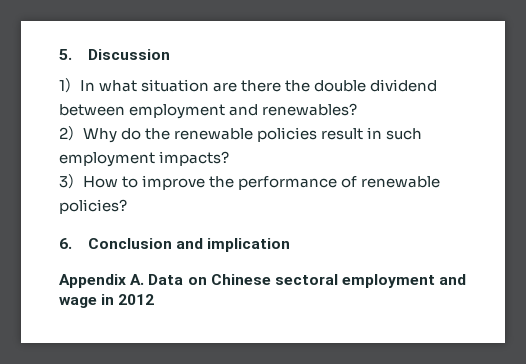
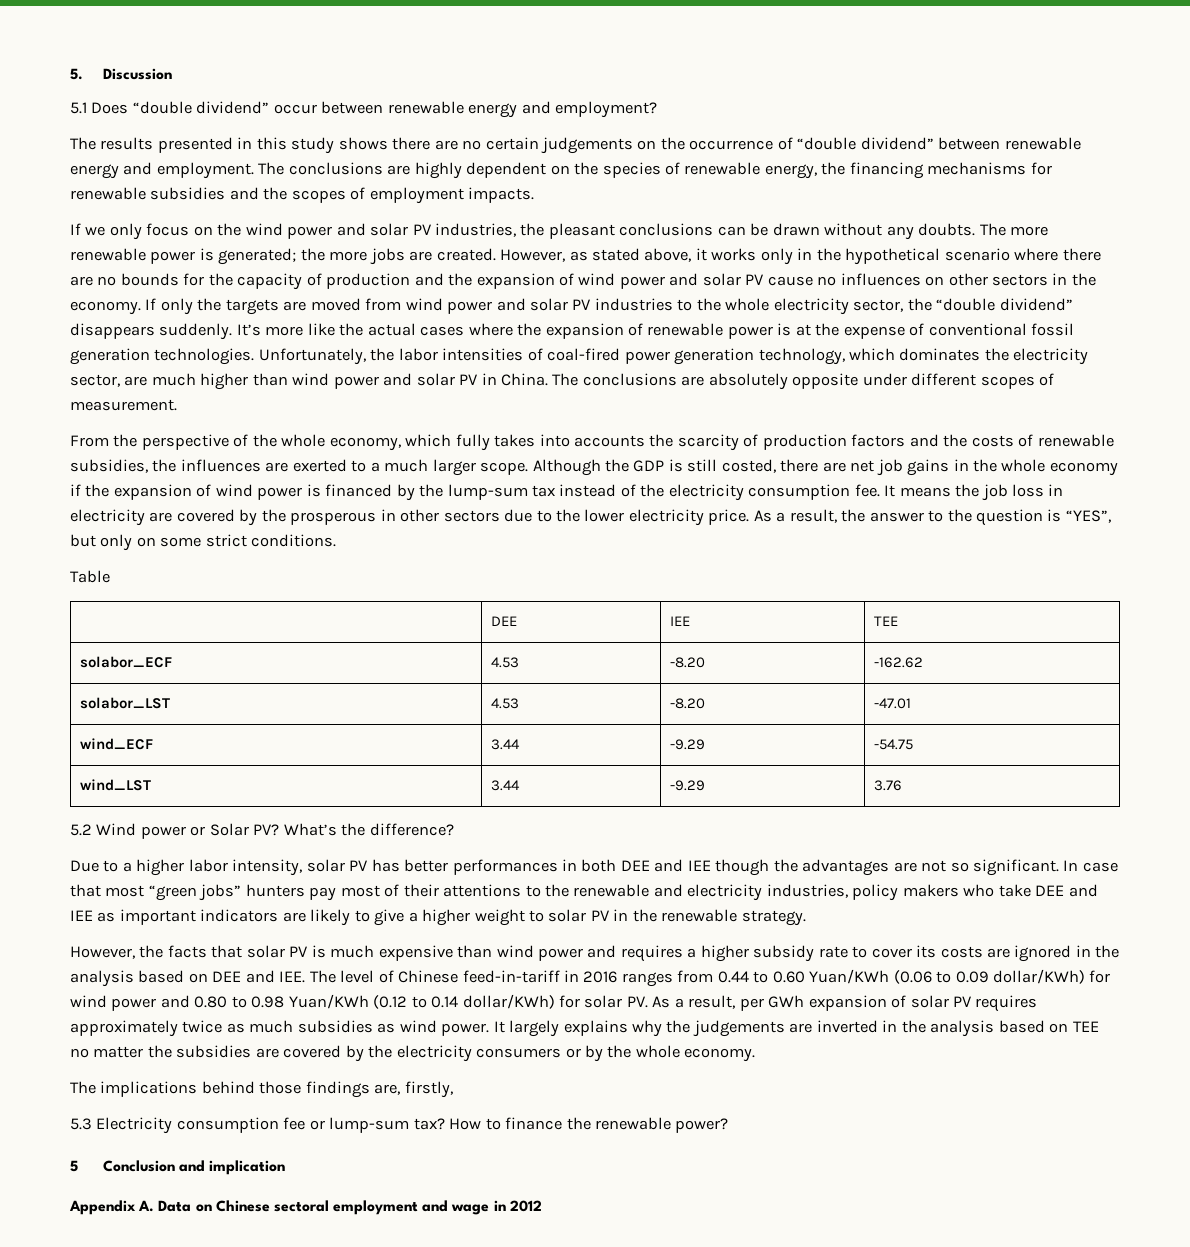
[59,78,438,93] [59,103,358,119] [59,126,423,143] [59,151,230,167] [59,174,441,190] [59,199,127,214] [59,238,72,249] 1）In what situation are there the double dividend between employment and renewables? // 2）Why do the renewable policies result in such employment impacts? // 3）How to improve the performance of renewable policies? // 6. -> [70,101,658,118] [70,137,1081,154] [70,162,1052,179] [70,187,535,204] [70,223,1049,240] [70,248,1101,265] [70,273,1096,290] [70,298,1073,315] [70,323,1075,340] [70,348,1089,365] [70,373,1055,390] [70,399,177,411] [70,434,1114,451] [70,459,1118,476] [70,484,1064,501] [70,509,1111,526] [70,534,337,551] [70,570,110,583] [490,616,517,626] [669,616,690,626] [873,616,898,626] [79,656,172,668] [490,657,519,668] [669,657,705,668] [873,657,923,668] [79,697,170,709] [490,698,519,709] [669,698,705,709] [873,698,911,709] [79,738,153,750] [490,739,520,750] [669,739,705,750] [873,739,913,750] [79,779,151,791] [490,780,520,791] [669,780,705,791] [873,780,902,791] [70,823,454,839] [70,859,1118,876] [70,884,1098,901] [70,909,806,926] [70,945,1120,962] [70,969,1111,987] [70,994,1038,1012] [70,1020,1099,1037] [70,1045,756,1062] [70,1081,453,1098] [70,1117,729,1134] [70,1160,78,1172] 5.1 Does “double dividend” occur between renewable energy and employment? // The results presented in this study shows there are no certain judgements on the occurrence of “double dividend” between renewable energy and employment. The conclusions are highly dependent on the species of renewable energy, the financing mechanisms for renewable subsidies and the scopes of employment impacts. // If we only focus on the wind power and solar PV industries, the pleasant conclusions can be drawn without any doubts. The more renewable power is generated; the more jobs are created. However, as stated above, it works only in the hypothetical scenario where there are no bounds for the capacity of production and the expansion of wind power and solar PV cause no influences on other sectors in the economy. If only the targets are moved from wind power and solar PV industries to the whole electricity sector, the “double dividend” disappears suddenly. It’s more like the actual cases where the expansion of renewable power is at the expense of conventional fossil generation technologies. Unfortunately, the labor intensities of coal-fired power generation technology, which dominates the electricity sector, are much higher than wind power and solar PV in China. The conclusions are absolutely opposite under different scopes of measurement. // From the perspective of the whole economy, which fully takes into accounts the scarcity of production factors and the costs of renewable subsidies, the influences are exerted to a much larger scope. Although the GDP is still costed, there are net job gains in the whole economy if the expansion of wind power is financed by the lump-sum tax instead of the electricity consumption fee. It means the job loss in electricity are covered by the prosperous in other sectors due to the lower electricity price. As a result, the answer to the question is “YES”, but only on some strict conditions. // Table // | DEE | IEE | TEE // solabor_ECF | 4.53 | -8.20 | -162.62 // solabor_LST | 4.53 | -8.20 | -47.01 // wind_ECF | 3.44 | -9.29 | -54.75 // wind_LST | 3.44 | -9.29 | 3.76 // 5.2 Wind power or Solar PV? What’s the difference? // Due to a higher labor intensity, solar PV has better performances in both DEE and IEE though the advantages are not so significant. In case that most “green jobs” hunters pay most of their attentions to the renewable and electricity industries, policy makers who take DEE and IEE as important indicators are likely to give a higher weight to solar PV in the renewable strategy. // However, the facts that solar PV is much expensive than wind power and requires a higher subsidy rate to cover its costs are ignored in the analysis based on DEE and IEE. The level of Chinese feed-in-tariff in 2016 ranges from 0.44 to 0.60 Yuan/KWh (0.06 to 0.09 dollar/KWh) for wind power and 0.80 to 0.98 Yuan/KWh (0.12 to 0.14 dollar/KWh) for solar PV. As a result, per GWh expansion of solar PV requires approximately twice as much subsidies as wind power. It largely explains why the judgements are inverted in the analysis based on TEE no matter the subsidies are covered by the electricity consumers or by the whole economy. // The implications behind those findings are, firstly, // 5.3 Electricity consumption fee or lump-sum tax? How to finance the renewable power? // 5

